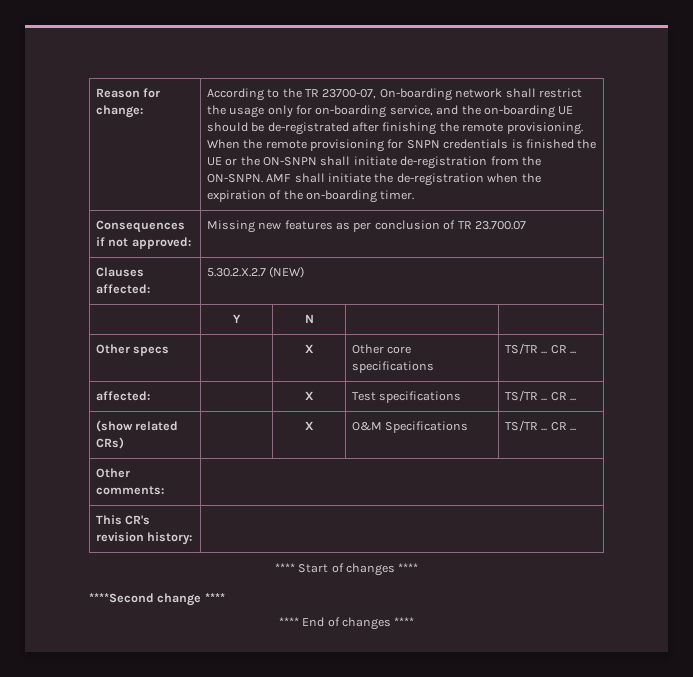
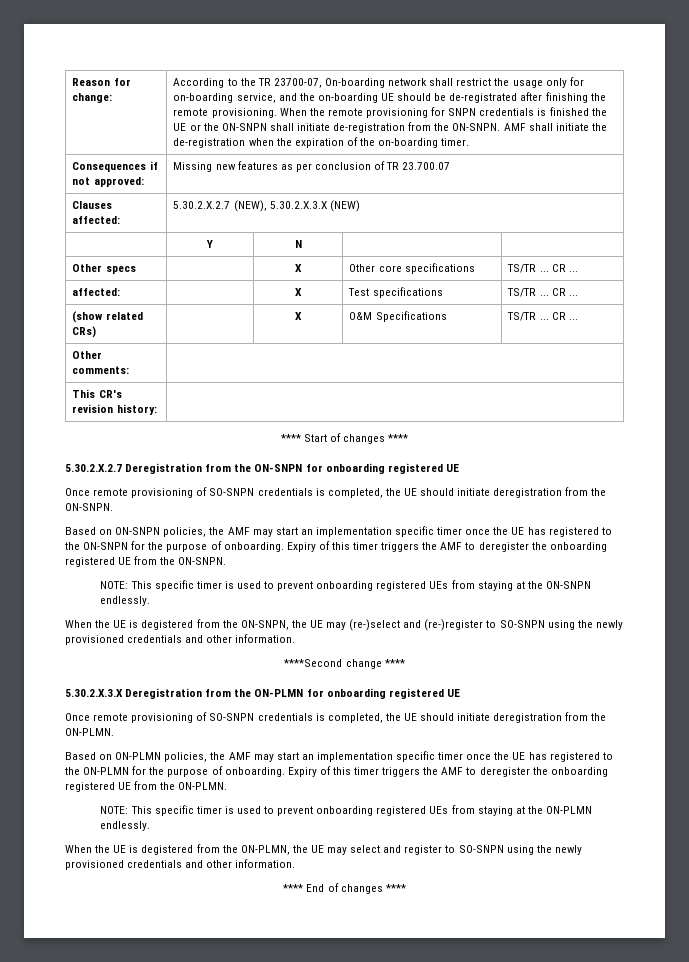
(266, 272) none -> [233,200,327,212] (NEW), 5.30.2.X.3.X
[89,593,225,606] ****Second change **** -> [65,463,459,474] [65,487,607,498] [65,503,113,511] [65,526,612,537] [65,541,607,552] [65,556,227,567] [100,580,591,591] [100,596,151,606] [65,619,623,631] [65,634,296,645] [284,659,405,669] [65,688,460,699] [65,712,607,723] [65,728,114,736] [65,751,613,762] [65,766,608,777] [65,781,228,792] [100,805,592,816] [100,821,151,831] [65,844,582,855] [65,859,296,870] 5.30.2.X.2.7 Deregistration from the ON-SNPN for onboarding registered UE // Once remote provisioning of SO-SNPN credentials is completed, the UE should initiate deregistration from the ON-SNPN. // Based on ON-SNPN policies, the AMF may start an implementation specific timer once the UE has registered to the ON-SNPN for the purpose of onboarding. Expiry of this timer triggers the AMF to deregister the onboarding registered UE from the ON-SNPN. // NOTE: This specific timer is used to prevent onboarding registered UEs from staying at the ON-SNPN endlessly. // When the UE is degistered from the ON-SNPN, the UE may (re-)select and (re-)register to SO-SNPN using the newly provisioned credentials and other information. // ****Second change **** // 5.30.2.X.3.X Deregistration from the ON-PLMN for onboarding registered UE // Once remote provisioning of SO-SNPN credentials is completed, the UE should initiate deregistration from the ON-PLMN. // Based on ON-PLMN policies, the AMF may start an implementation specific timer once the UE has registered to the ON-PLMN for the purpose of onboarding. Expiry of this timer triggers the AMF to deregister the onboarding registered UE from the ON-PLMN. // NOTE: This specific timer is used to prevent onboarding registered UEs from staying at the ON-PLMN endlessly. // When the UE is degistered from the ON-PLMN, the UE may select and register to SO-SNPN using the newly provisioned credentials and other information.

